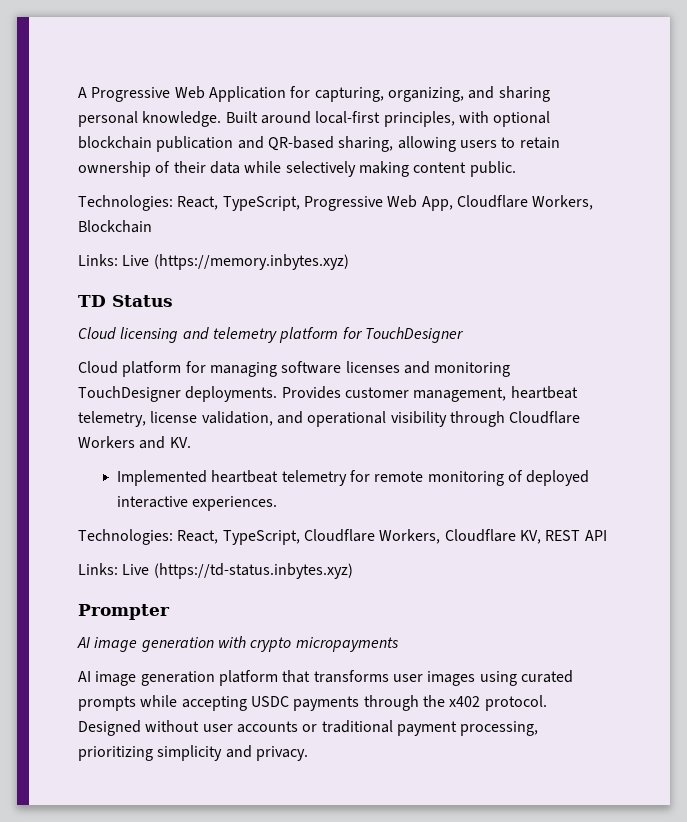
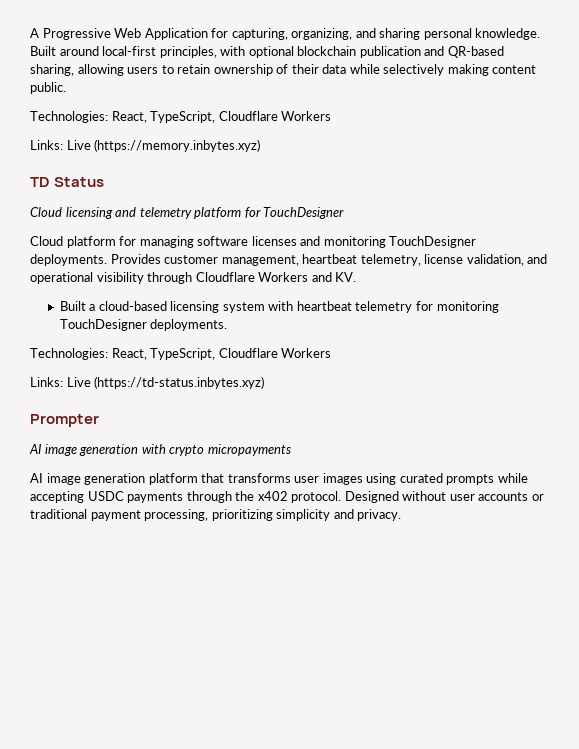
[303,195,594,211] [78,220,152,233] Progressive Web App, Cloudflare Workers, Blockchain -> [218,111,332,121] Cloudflare Workers
[116,470,590,486] [116,496,278,511] [78,529,607,545] Implemented heartbeat telemetry for remote monitoring of deployed interactive experiences. // Technologies: React, TypeScript, Cloudflare Workers, Cloudflare KV, REST API -> [59,301,499,313] [59,319,228,331] [30,348,332,360] Built a cloud-based licensing system with heartbeat telemetry for monitoring TouchDesigner deployments. // Technologies: React, TypeScript, Cloudflare Workers

